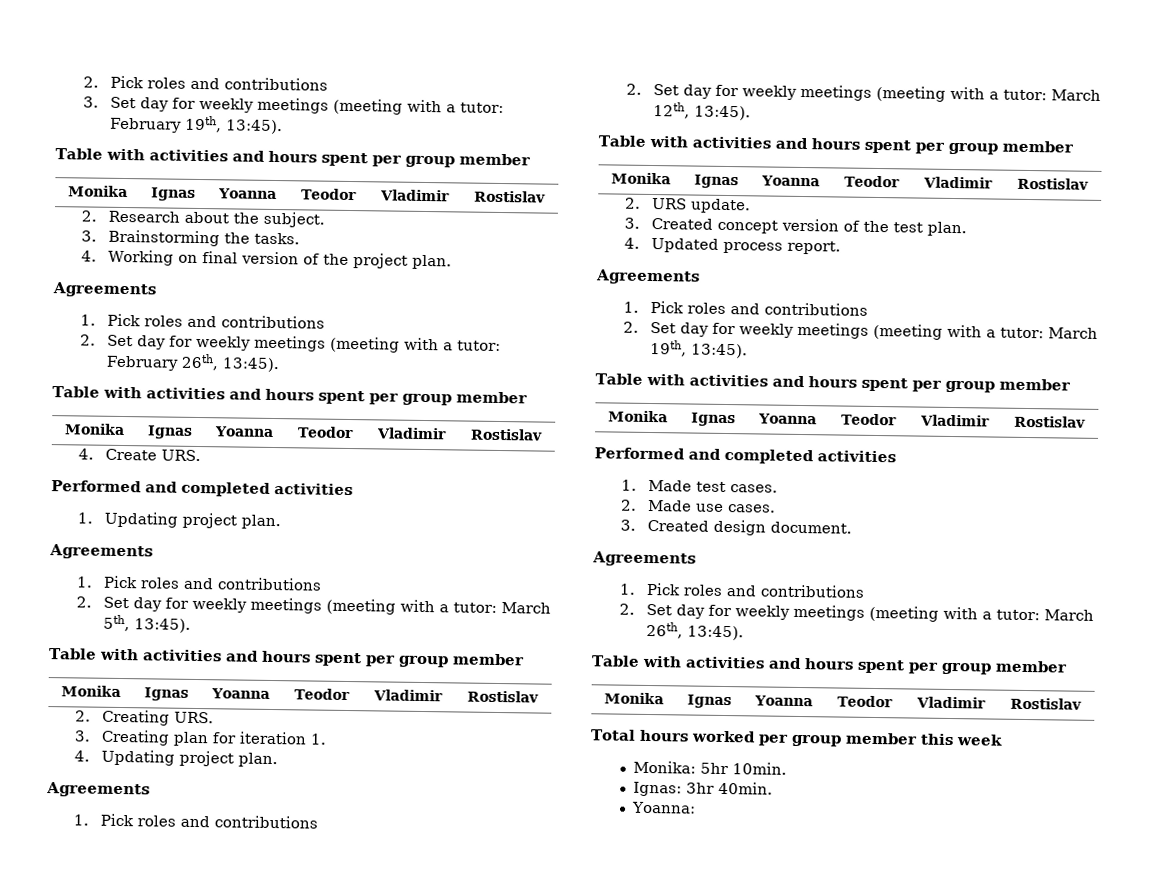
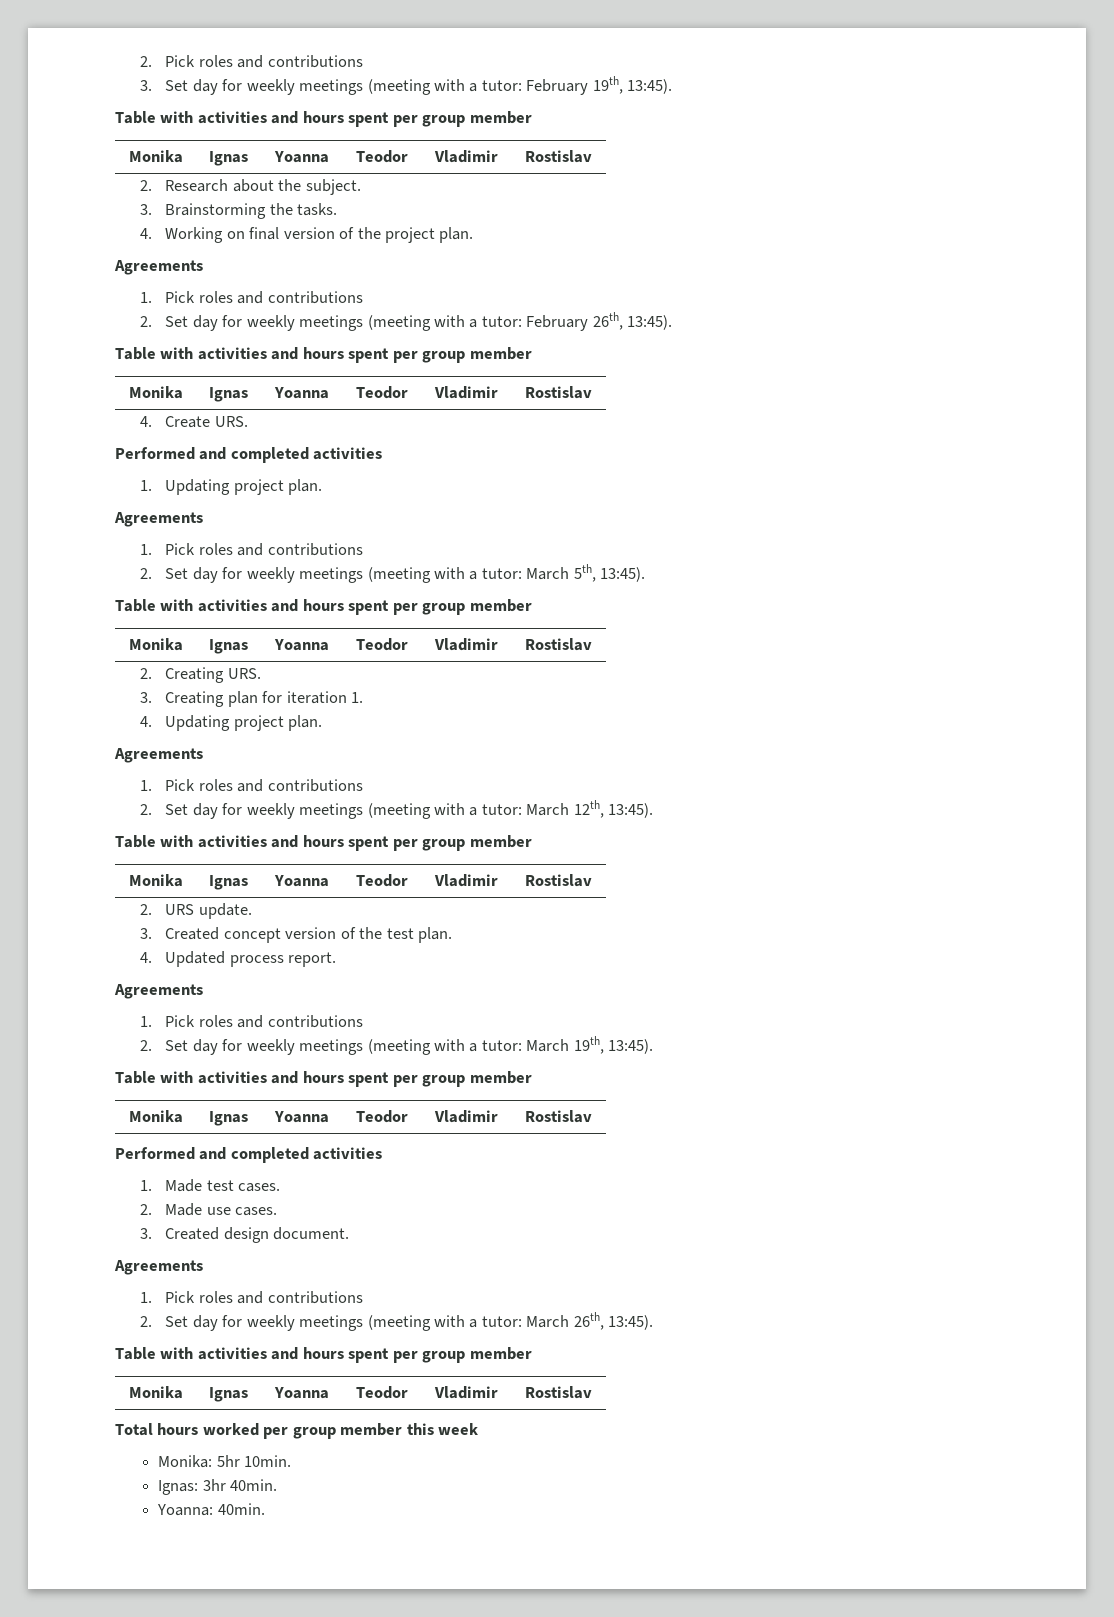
(697, 807) none -> [217,1503,265,1515] 40min.

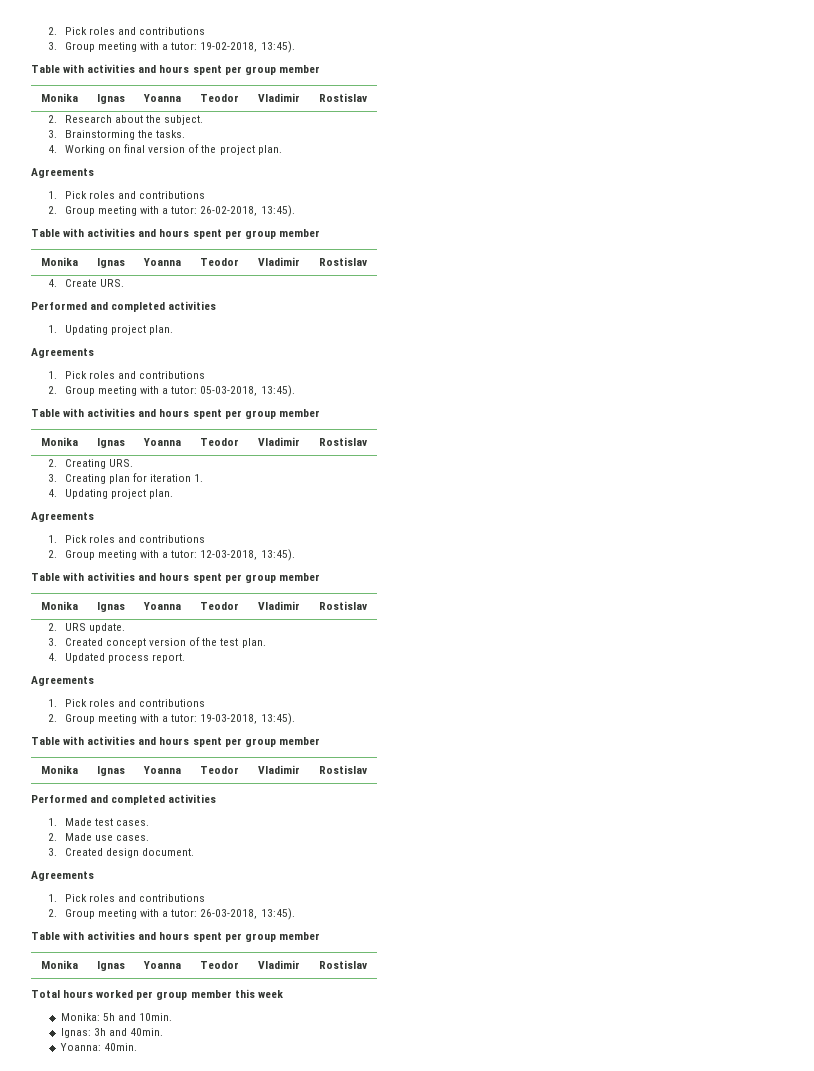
[165,76,623,95] Set day for weekly meetings (meeting with a tutor: February 19th, -> [64,42,258,52] Group meeting with a tutor: 19-02-2018,
[165,312,623,331] Set day for weekly meetings (meeting with a tutor: February 26th, -> [64,206,258,216] Group meeting with a tutor: 26-02-2018,
[165,564,596,583] Set day for weekly meetings (meeting with a tutor: March 5th, -> [64,386,258,396] Group meeting with a tutor: 05-03-2018,
[165,800,604,819] Set day for weekly meetings (meeting with a tutor: March 12th, -> [64,550,258,560] Group meeting with a tutor: 12-03-2018,
[165,1036,604,1055] Set day for weekly meetings (meeting with a tutor: March 19th, -> [64,714,258,724] Group meeting with a tutor: 19-03-2018,
[165,1312,604,1331] Set day for weekly meetings (meeting with a tutor: March 26th, -> [64,909,258,919] Group meeting with a tutor: 26-03-2018,
[216,1455,240,1467] 5hr -> [102,1013,136,1021] 5h and
[202,1479,226,1491] 3hr -> [93,1028,127,1036] 3h and

